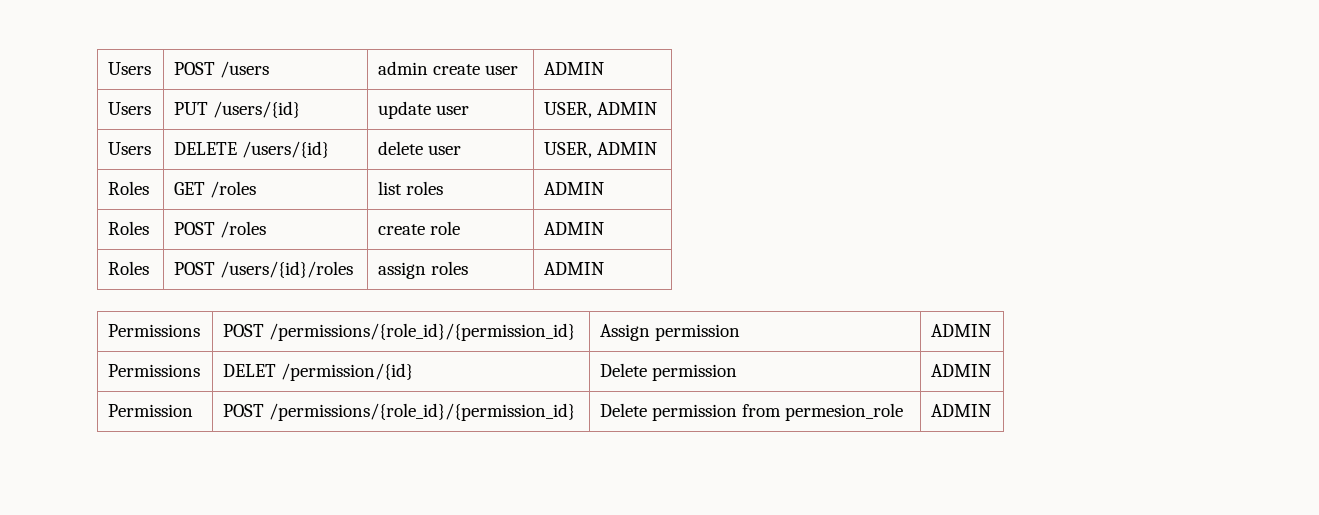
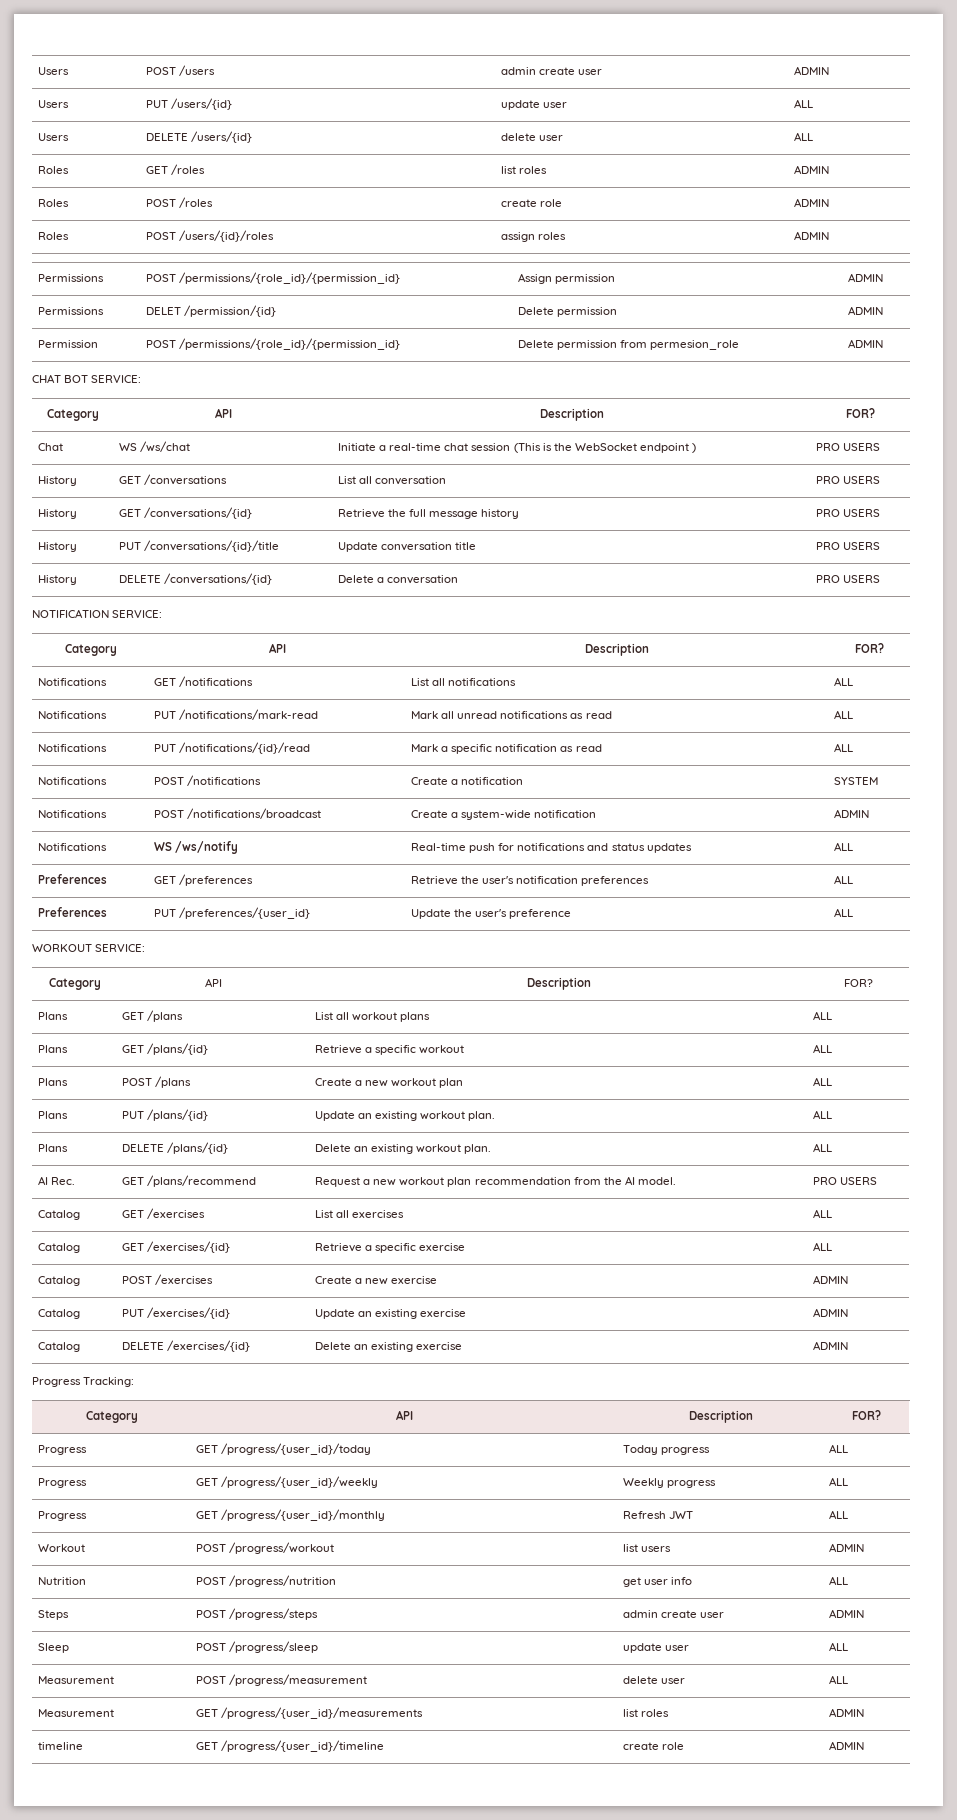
[544,102,658,118] USER, ADMIN -> [793,99,813,108] ALL
[544,142,658,158] USER, ADMIN -> [793,132,813,141] ALL
(992, 410) none -> [32,374,142,383] [47,409,99,421] [214,408,232,418] [539,408,604,421] [845,408,875,418] [37,443,63,451] [118,441,191,452] [337,443,697,453] [815,443,881,451] [37,476,77,486] [118,474,228,485] [337,476,447,485] [815,476,881,484] [37,509,77,519] [118,507,253,519] [337,509,520,519] [815,509,881,517] [37,542,77,552] [118,540,280,552] [337,542,477,552] [815,542,881,550] [37,575,77,585] [118,573,273,585] [337,575,459,584] [815,575,881,583] [32,609,163,618] [64,644,117,656] [268,643,286,653] [584,643,649,656] [854,643,884,653] [37,678,107,686] [153,676,254,687] [410,678,517,686] [833,677,853,686] [37,711,107,719] [153,709,319,720] [410,711,612,719] [833,710,853,719] [37,744,107,752] [153,742,311,754] [410,744,602,754] [833,743,853,752] [37,777,107,785] [153,775,262,786] [410,777,524,785] [833,777,878,785] [37,810,107,818] [153,808,322,819] [410,810,597,820] [833,809,869,818] [37,843,107,851] [153,841,239,854] [410,843,692,853] [833,842,853,851] [37,874,107,884] [153,874,254,886] [410,876,650,886] [833,875,853,884] [37,907,107,917] [153,907,311,919] [410,909,572,919] [833,908,853,917] [32,944,146,952] [48,978,101,990] [204,978,222,987] [526,977,591,990] [843,979,873,987] [37,1012,68,1020] [121,1010,184,1022] [314,1012,431,1022] [812,1011,832,1020] [37,1045,68,1053] [121,1043,209,1055] [314,1045,465,1055] [812,1044,832,1053] [37,1078,68,1086] [121,1076,192,1088] [314,1078,464,1088] [812,1077,832,1086] [37,1111,68,1119] [121,1109,209,1121] [314,1111,496,1121] [812,1110,832,1119] [37,1144,68,1152] [121,1142,229,1154] [314,1144,492,1154] [812,1143,832,1152] [37,1176,76,1185] [121,1175,257,1187] [314,1176,676,1187] [812,1177,878,1185] [37,1210,80,1220] [121,1208,206,1219] [314,1210,405,1218] [812,1209,832,1218] [37,1243,80,1253] [121,1241,231,1253] [314,1243,466,1253] [812,1242,832,1251] [37,1276,80,1286] [121,1274,214,1285] [314,1276,438,1285] [812,1275,848,1284] [37,1309,80,1319] [121,1307,231,1319] [314,1309,467,1319] [812,1308,848,1317] [37,1342,80,1352] [121,1340,251,1352] [314,1342,463,1352] [812,1341,848,1350] [32,1377,135,1387] [85,1411,138,1423] [395,1410,413,1420] [688,1410,753,1423] [851,1410,881,1420] [37,1445,87,1455] [195,1443,372,1455] [622,1445,711,1455] [828,1444,848,1453] [37,1478,87,1488] [195,1476,379,1488] [622,1478,717,1488] [828,1477,848,1486] [37,1511,87,1521] [195,1509,386,1521] [622,1511,694,1519] [828,1510,848,1519] [37,1544,85,1552] [195,1542,335,1554] [622,1544,672,1552] [828,1543,864,1552] [37,1577,86,1585] [195,1575,337,1587] [622,1577,693,1587] [828,1576,848,1585] [37,1610,69,1620] [195,1608,319,1620] [622,1610,725,1618] [828,1609,864,1618] [37,1643,69,1653] [195,1641,319,1653] [622,1643,690,1653] [828,1642,848,1651] [37,1676,114,1684] [195,1674,368,1686] [622,1676,686,1684] [828,1675,848,1684] [37,1709,114,1717] [195,1707,424,1719] [622,1709,670,1717] [828,1708,864,1717] [37,1742,83,1750] [195,1740,385,1752] [622,1742,685,1750] [828,1741,864,1750] // CHAT BOT SERVICE: // Category | API | Description | FOR? // Chat | WS /ws/chat | Initiate a real-time chat session (This is the WebSocket endpoint ) | PRO USERS // History | GET /conversations | List all conversation | PRO USERS // History | GET /conversations/{id} | Retrieve the full message history | PRO USERS // History | PUT /conversations/{id}/title | Update conversation title | PRO USERS // History | DELETE /conversations/{id} | Delete a conversation | PRO USERS // NOTIFICATION SERVICE: // Category | API | Description | FOR? // Notifications | GET /notifications | List all notifications | ALL // Notifications | PUT /notifications/mark-read | Mark all unread notifications as read | ALL // Notifications | PUT /notifications/{id}/read | Mark a specific notification as read | ALL // Notifications | POST /notifications | Create a notification | SYSTEM // Notifications | POST /notifications/broadcast | Create a system-wide notification | ADMIN // Notifications | WS /ws/notify | Real-time push for notifications and status updates | ALL // Preferences | GET /preferences | Retrieve the user's notification preferences | ALL // Preferences | PUT /preferences/{user_id} | Update the user's preference | ALL // WORKOUT SERVICE: // Category | API | Description | FOR? // Plans | GET /plans | List all workout plans | ALL // Plans | GET /plans/{id} | Retrieve a specific workout | ALL // Plans | POST /plans | Create a new workout plan | ALL // Plans | PUT /plans/{id} | Update an existing workout plan. | ALL // Plans | DELETE /plans/{id} | Delete an existing workout plan. | ALL // AI Rec. | GET /plans/recommend | Request a new workout plan recommendation from the AI model. | PRO USERS // Catalog | GET /exercises | List all exercises | ALL // Catalog | GET /exercises/{id} | Retrieve a specific exercise | ALL // Catalog | POST /exercises | Create a new exercise | ADMIN // Catalog | PUT /exercises/{id} | Update an existing exercise | ADMIN // Catalog | DELETE /exercises/{id} | Delete an existing exercise | ADMIN // Progress Tracking: // Category | API | Description | FOR? // Progress | GET /progress/{user_id}/today | Today progress | ALL // Progress | GET /progress/{user_id}/weekly | Weekly progress | ALL // Progress | GET /progress/{user_id}/monthly | Refresh JWT | ALL // Workout | POST /progress/workout | list users | ADMIN // Nutrition | POST /progress/nutrition | get user info | ALL // Steps | POST /progress/steps | admin create user | ADMIN // Sleep | POST /progress/sleep | update user | ALL // Measurement | POST /progress/measurement | delete user | ALL // Measurement | GET /progress/{user_id}/measurements | list roles | ADMIN // timeline | GET /progress/{user_id}/timeline | create role | ADMIN

